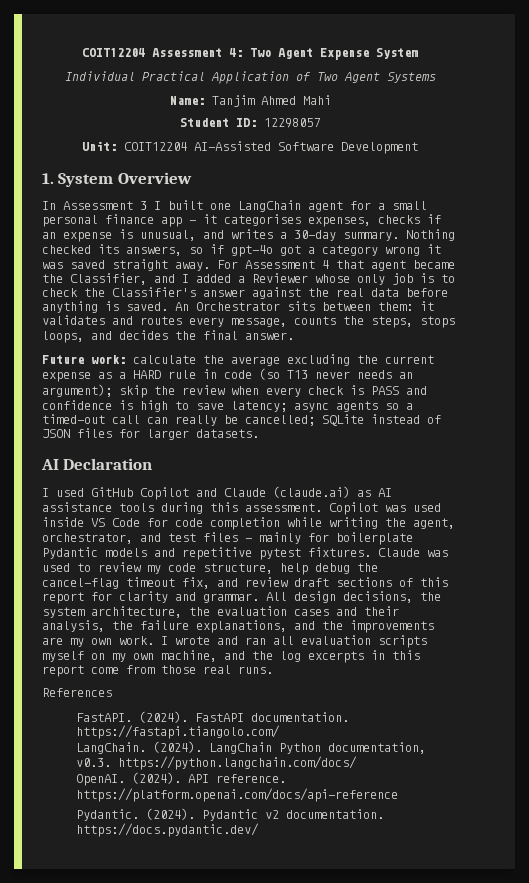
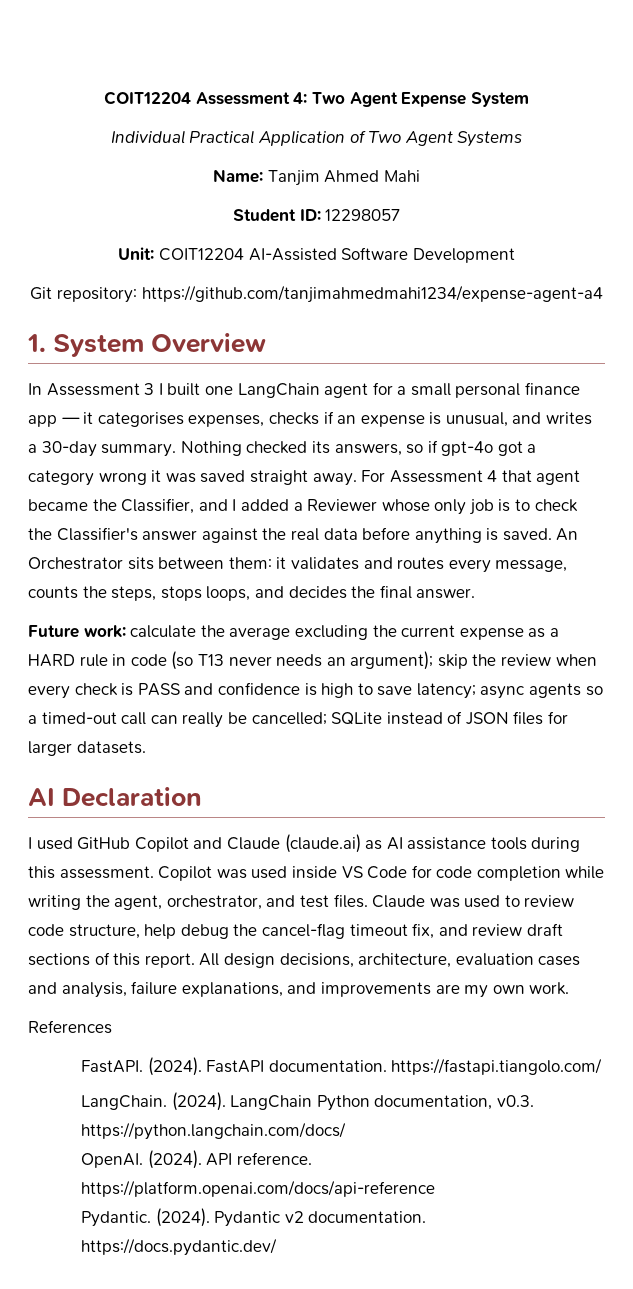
(418, 148) none -> [30,285,603,303] // Git repository: https://github.com/tanjimahmedmahi1234/expense-agent-a4
[203,532,413,545] [42,547,371,560] files — mainly for boilerplate Pydantic models and repetitive pytest fixtures. -> [333,894,368,908] files.
[147,565,161,574] my -> (575, 901) none
[42,591,441,604] [42,606,399,618] [42,620,133,632] report for clarity and grammar. All design decisions, the system architecture, the evaluation cases and their analysis, the -> [144,953,581,968] [28,982,127,998] report. All design decisions, architecture, evaluation cases and analysis,
[322,621,343,630] the -> (317, 988) none
[161,635,427,648] [42,650,420,663] [42,665,273,677] I wrote and ran all evaluation scripts myself on my own machine, and the log excerpts in this report come from those real runs. -> (570, 988) none

